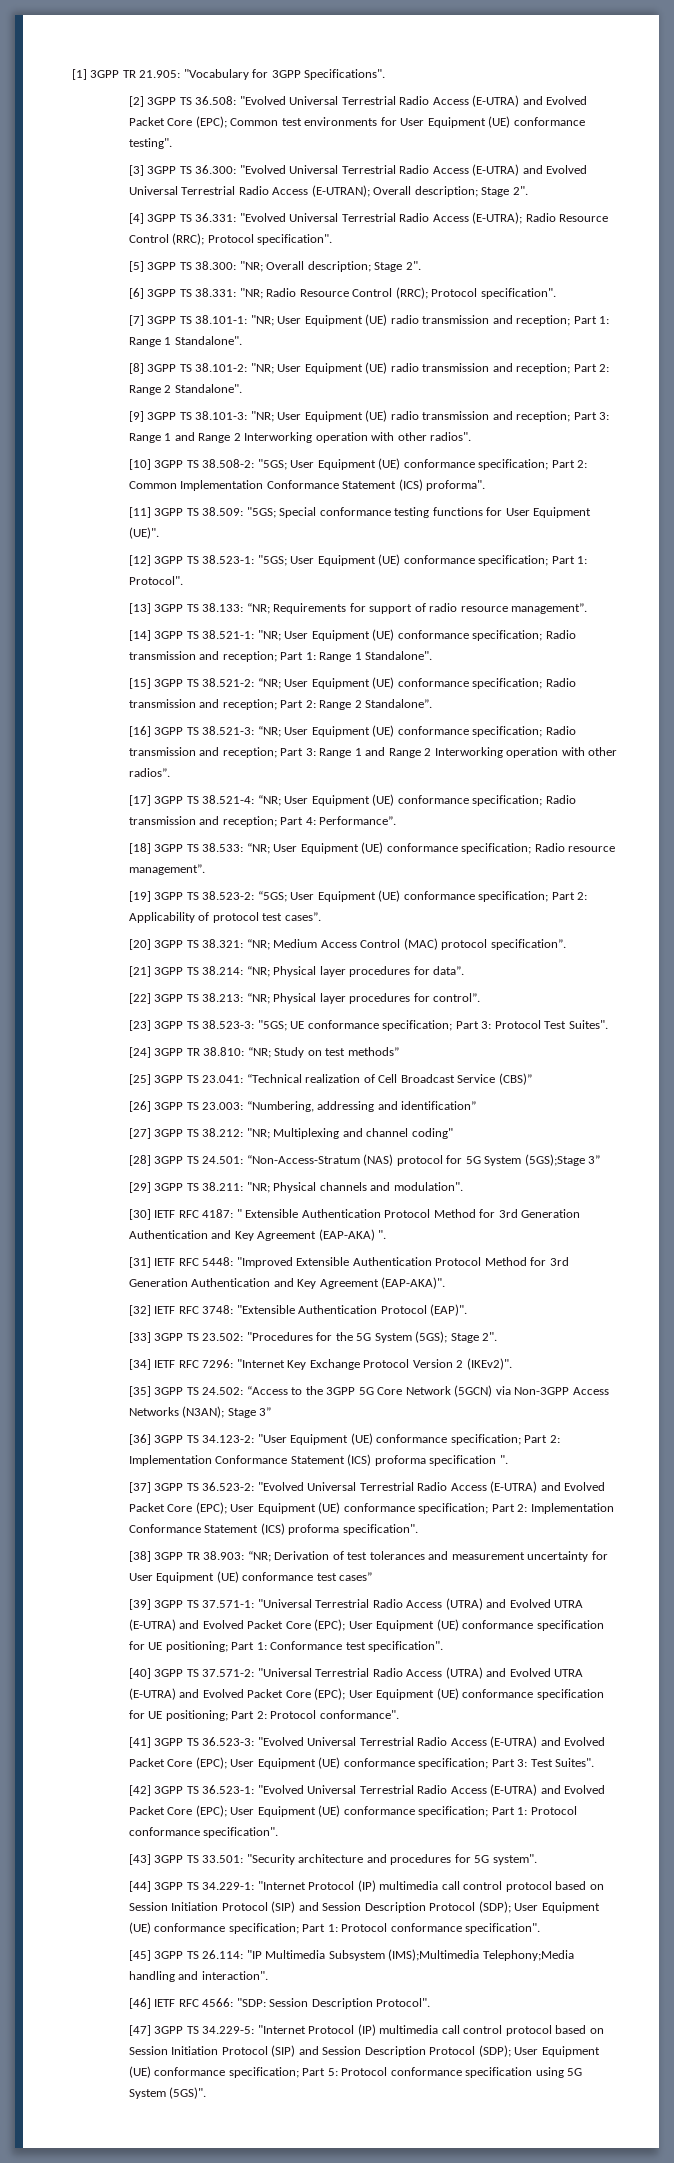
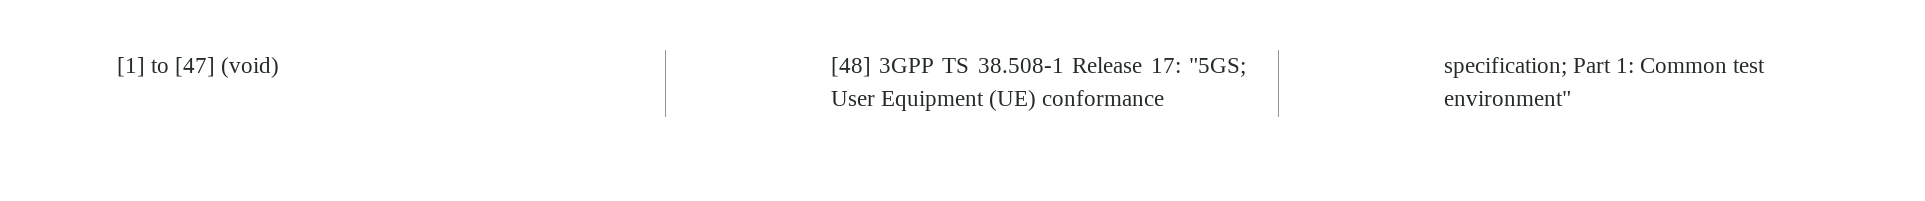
[90,69,386,80] [128,95,588,107] [128,116,585,128] [128,138,172,149] [128,164,588,176] [128,185,528,197] [128,212,609,224] [128,233,333,245] [128,261,421,272] [128,287,556,299] [128,314,610,326] [128,336,242,347] [128,362,610,374] [128,384,242,395] [128,410,610,422] [128,432,472,443] [128,458,588,470] [128,479,486,491] [128,507,592,518] [128,527,159,539] [128,555,255,566] 3GPP TR 21.905: "Vocabulary for 3GPP Specifications". // [2] 3GPP TS 36.508: "Evolved Universal Terrestrial Radio Access (E-UTRA) and Evolved Packet Core (EPC); Common test environments for User Equipment (UE) conformance testing". // [3] 3GPP TS 36.300: "Evolved Universal Terrestrial Radio Access (E-UTRA) and Evolved Universal Terrestrial Radio Access (E-UTRAN); Overall description; Stage 2". // [4] 3GPP TS 36.331: "Evolved Universal Terrestrial Radio Access (E-UTRA); Radio Resource Control (RRC); Protocol specification". // [5] 3GPP TS 38.300: "NR; Overall description; Stage 2". // [6] 3GPP TS 38.331: "NR; Radio Resource Control (RRC); Protocol specification". // [7] 3GPP TS 38.101-1: "NR; User Equipment (UE) radio transmission and reception; Part 1: Range 1 Standalone". // [8] 3GPP TS 38.101-2: "NR; User Equipment (UE) radio transmission and reception; Part 2: Range 2 Standalone". // [9] 3GPP TS 38.101-3: "NR; User Equipment (UE) radio transmission and reception; Part 3: Range 1 and Range 2 Interworking operation with other radios". // [10] 3GPP TS 38.508-2: "5GS; User Equipment (UE) conformance specification; Part 2: Common Implementation Conformance Statement (ICS) proforma". // [11] 3GPP TS 38.509: "5GS; Special conformance testing functions for User Equipment (UE)". // [12] 3GPP TS 38.523-1: -> [150,57,280,78] [830,57,1181,77] to [47] (void) // [48] 3GPP TS 38.508-1 Release 17:
[128,576,183,585] [128,603,588,614] [128,629,576,641] [128,651,433,662] [128,677,576,689] [128,699,433,710] [128,725,576,737] [128,747,618,758] [128,768,170,777] [128,794,576,806] [128,816,397,827] [128,842,616,854] [128,864,205,875] [128,890,588,902] [128,912,321,923] [128,938,566,950] [128,966,465,977] [128,993,481,1004] [128,1020,608,1031] [128,1047,399,1058] [128,1073,532,1085] [128,1101,477,1112] [128,1128,453,1139] [128,1154,601,1166] [128,1182,463,1193] [128,1209,581,1220] [128,1229,387,1241] [128,1257,569,1268] [128,1277,446,1289] [128,1304,468,1316] [128,1331,498,1343] [128,1358,512,1370] [128,1385,609,1397] [128,1406,272,1418] [128,1433,560,1445] [128,1454,508,1466] [128,1481,606,1493] [128,1502,614,1514] [128,1523,418,1535] [128,1551,608,1562] [128,1571,373,1583] [128,1598,584,1610] [128,1619,604,1631] [128,1641,444,1652] [128,1667,584,1679] [128,1688,604,1700] [128,1710,399,1721] [128,1736,606,1748] [128,1757,595,1769] [128,1784,606,1796] [128,1805,577,1817] [128,1827,279,1838] [128,1854,537,1865] [128,1880,604,1892] [128,1901,600,1913] [128,1922,541,1934] [128,1949,574,1961] [128,1971,268,1982] [128,1998,431,2009] [128,2024,604,2036] [128,2045,600,2057] [128,2066,583,2078] [128,2087,207,2099] Protocol". // [13] 3GPP TS 38.133: “NR; Requirements for support of radio resource management”. // [14] 3GPP TS 38.521-1: "NR; User Equipment (UE) conformance specification; Radio transmission and reception; Part 1: Range 1 Standalone". // [15] 3GPP TS 38.521-2: “NR; User Equipment (UE) conformance specification; Radio transmission and reception; Part 2: Range 2 Standalone”. // [16] 3GPP TS 38.521-3: “NR; User Equipment (UE) conformance specification; Radio transmission and reception; Part 3: Range 1 and Range 2 Interworking operation with other radios”. // [17] 3GPP TS 38.521-4: “NR; User Equipment (UE) conformance specification; Radio transmission and reception; Part 4: Performance”. // [18] 3GPP TS 38.533: “NR; User Equipment (UE) conformance specification; Radio resource management”. // [19] 3GPP TS 38.523-2: “5GS; User Equipment (UE) conformance specification; Part 2: Applicability of protocol test cases”. // [20] 3GPP TS 38.321: “NR; Medium Access Control (MAC) protocol specification”. // [21] 3GPP TS 38.214: “NR; Physical layer procedures for data”. // [22] 3GPP TS 38.213: “NR; Physical layer procedures for control”. // [23] 3GPP TS 38.523-3: "5GS; UE conformance specification; Part 3: Protocol Test Suites". // [24] 3GPP TR 38.810: “NR; Study on test methods” // [25] 3GPP TS 23.041: “Technical realization of Cell Broadcast Service (CBS)” // [26] 3GPP TS 23.003: “Numbering, addressing and identification” // [27] 3GPP TS 38.212: "NR; Multiplexing and channel coding" // [28] 3GPP TS 24.501: “Non-Access-Stratum (NAS) protocol for 5G System (5GS);Stage 3” // [29] 3GPP TS 38.211: "NR; Physical channels and modulation". // [30] IETF RFC 4187: " Extensible Authentication Protocol Method for 3rd Generation Authentication and Key Agreement (EAP-AKA) ". // [31] IETF RFC 5448: "Improved Extensible Authentication Protocol Method for 3rd Generation Authentication and Key Agreement (EAP-AKA)". // [32] IETF RFC 3748: "Extensible Authentication Protocol (EAP)". // [33] 3GPP TS 23.502: "Procedures for the 5G System (5GS); Stage 2". // [34] IETF RFC 7296: "Internet Key Exchange Protocol Version 2 (IKEv2)". // [35] 3GPP TS 24.502: “Access to the 3GPP 5G Core Network (5GCN) via Non-3GPP Access Networks (N3AN); Stage 3” // [36] 3GPP TS 34.123-2: "User Equipment (UE) conformance specification; Part 2: Implementation Conformance Statement (ICS) proforma specification ". // [37] 3GPP TS 36.523-2: "Evolved Universal Terrestrial Radio Access (E-UTRA) and Evolved Packet Core (EPC); User Equipment (UE) conformance specification; Part 2: Implementation Conformance Statement (ICS) proforma specification". // [38] 3GPP TR 38.903: “NR; Derivation of test tolerances and measurement uncertainty for User Equipment (UE) conformance test cases” // [39] 3GPP TS 37.571-1: "Universal Terrestrial Radio Access (UTRA) and Evolved UTRA (E-UTRA) and Evolved Packet Core (EPC); User Equipment (UE) conformance specification for UE positioning; Part 1: Conformance test specification". // [40] 3GPP TS 37.571-2: "Universal Terrestrial Radio Access (UTRA) and Evolved UTRA (E-UTRA) and Evolved Packet Core (EPC); User Equipment (UE) conformance specification for UE positioning; Part 2: Protocol conformance". // [41] 3GPP TS 36.523-3: "Evolved Universal Terrestrial Radio Access (E-UTRA) and Evolved Packet Core (EPC); User Equipment (UE) conformance specification; Part 3: Test Suites". // [42] 3GPP TS 36.523-1: "Evolved Universal Terrestrial Radio Access (E-UTRA) and Evolved Packet Core (EPC); User Equipment (UE) conformance specification; Part 1: Protocol conformance specification". // [43] 3GPP TS 33.501: "Security architecture and procedures for 5G system". // [44] 3GPP TS 34.229-1: "Internet Protocol (IP) multimedia call control protocol based on Session Initiation Protocol (SIP) and Session Description Protocol (SDP); User Equipment (UE) conformance specification; Part 1: Protocol conformance specification". // [45] 3GPP TS 26.114: "IP Multimedia Subsystem (IMS);Multimedia Telephony;Media handling and interaction". // [46] IETF RFC 4566: "SDP: Session Description Protocol". // [47] 3GPP TS 34.229-5: "Internet Protocol (IP) multimedia call control protocol based on Session Initiation Protocol (SIP) and Session Description Protocol (SDP); User Equipment (UE) conformance specification; Part 5: Protocol conformance specification using 5G System (5GS)". -> [1640,58,1766,73] [1443,91,1571,106] Common test environment"

